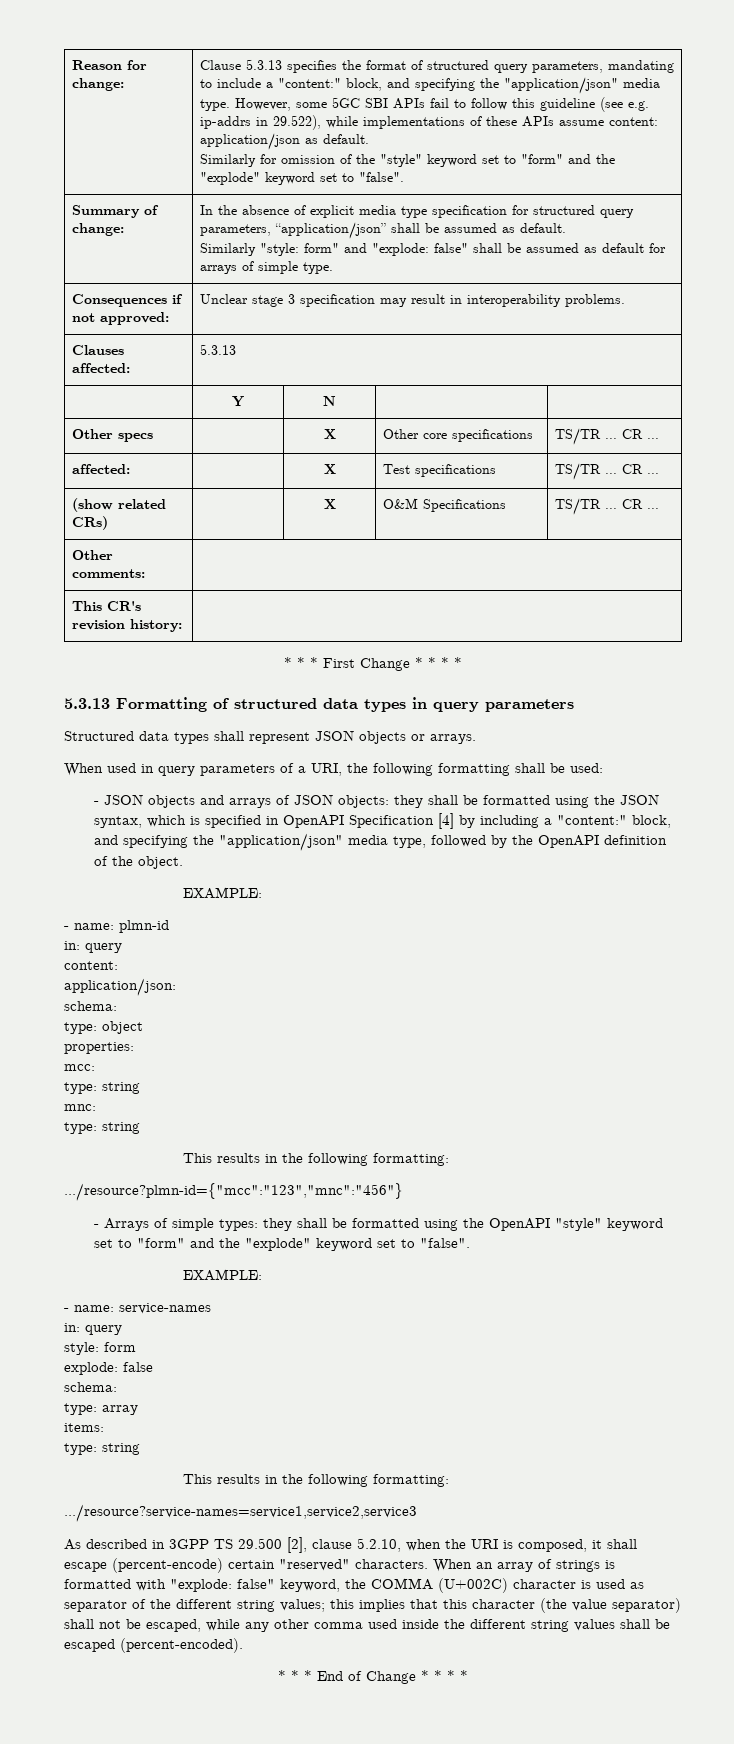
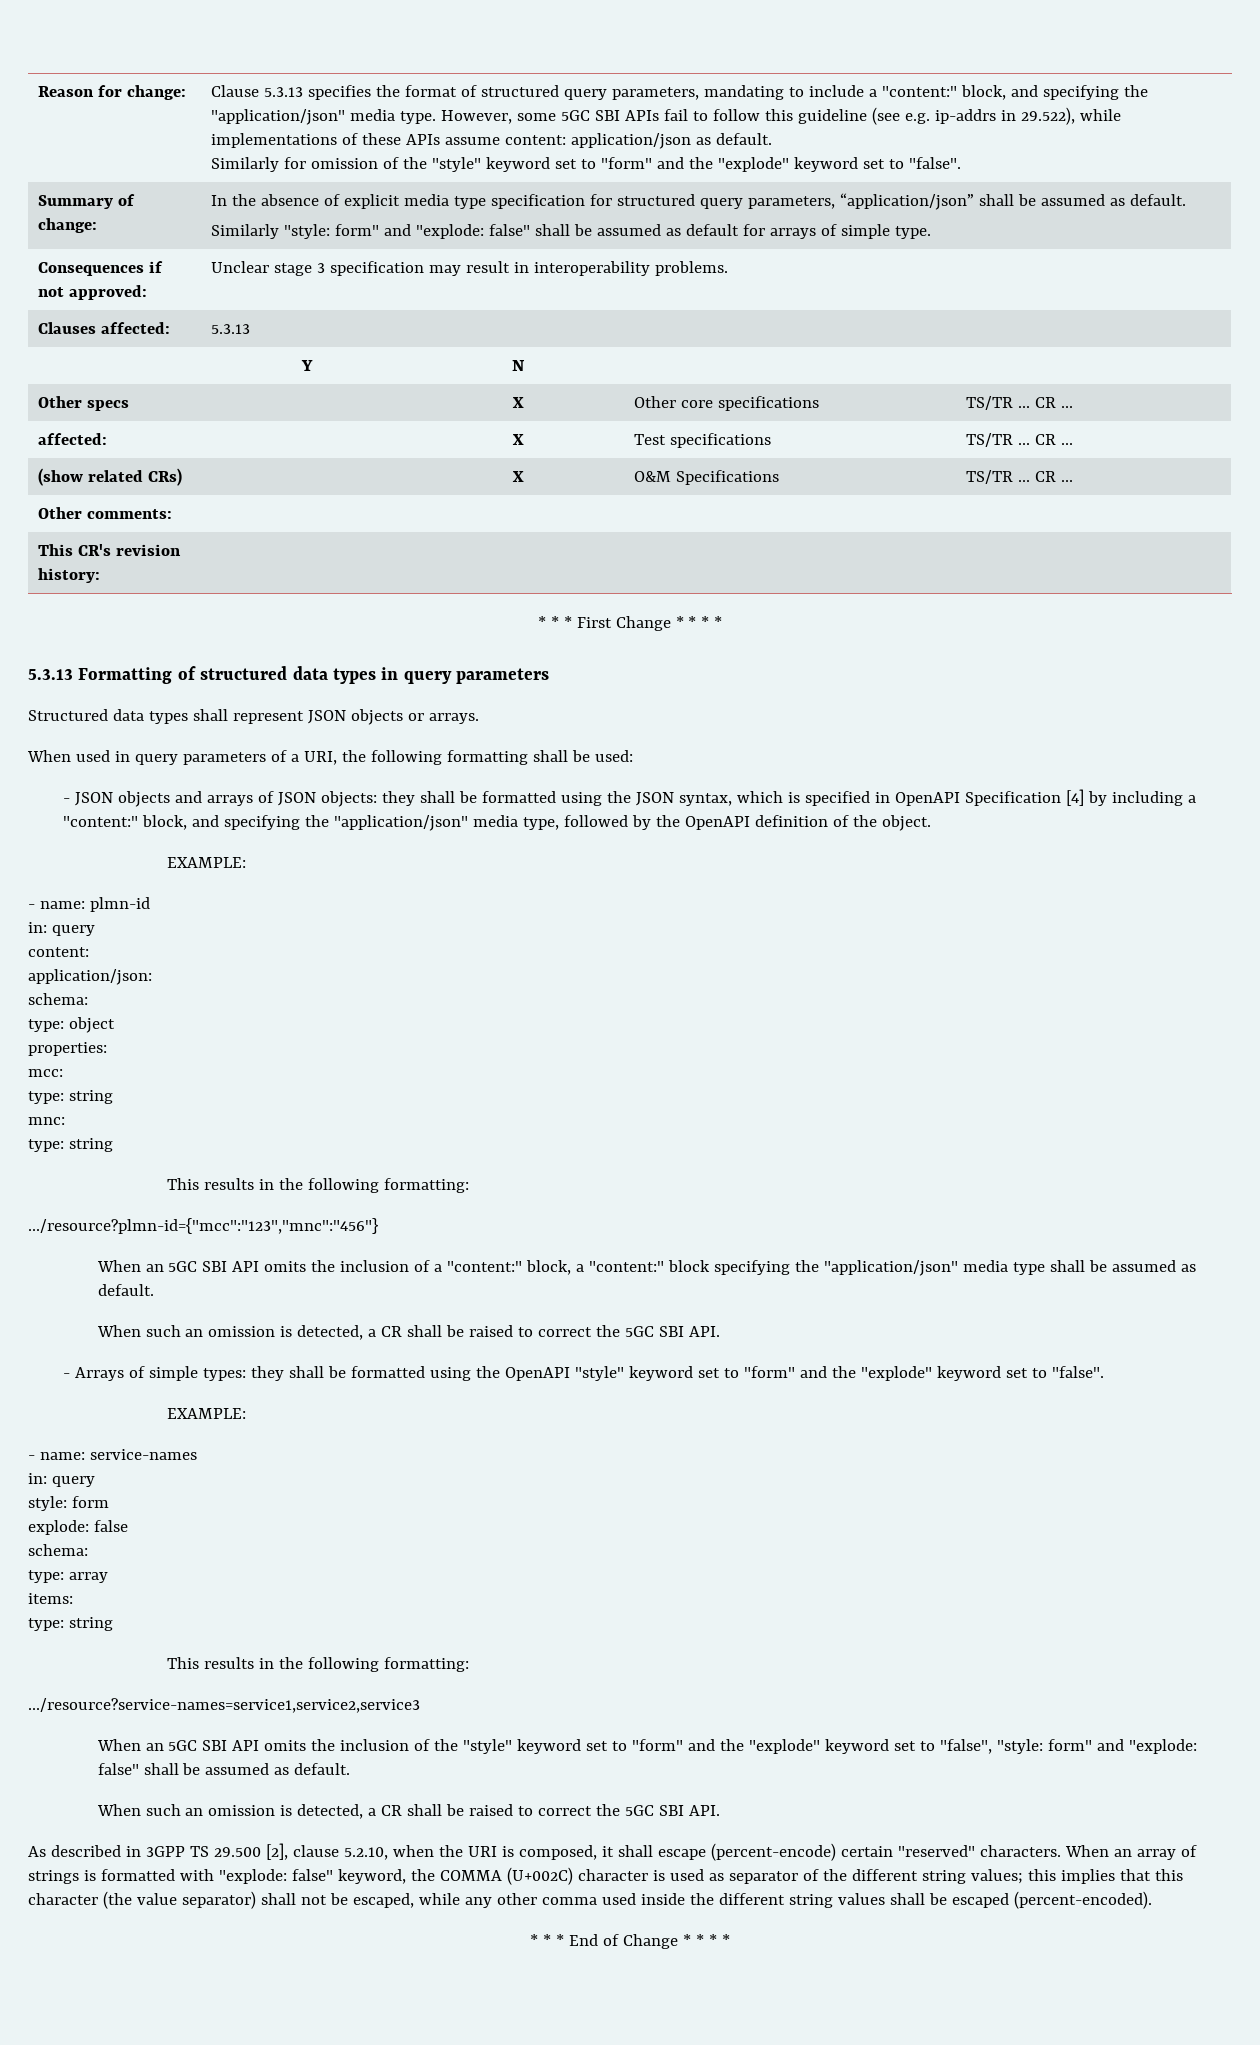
(403, 1192) none -> [96,1260,1197,1276] [97,1284,154,1296] [96,1325,721,1340] // When an 5GC SBI API omits the inclusion of a "content:" block, a "content:" block specifying the "application/json" media type shall be assumed as default. // When such an omission is detected, a CR shall be raised to correct the 5GC SBI API.
(417, 1513) none -> [96,1739,1198,1754] [97,1763,351,1775] [96,1804,721,1819] // When an 5GC SBI API omits the inclusion of the "style" keyword set to "form" and the "explode" keyword set to "false", "style: form" and "explode: false" shall be assumed as default. // When such an omission is detected, a CR shall be raised to correct the 5GC SBI API.

